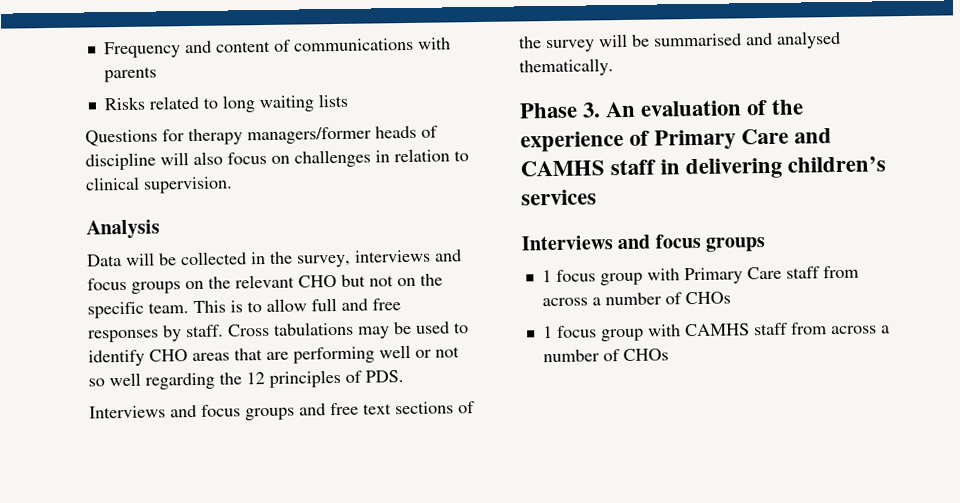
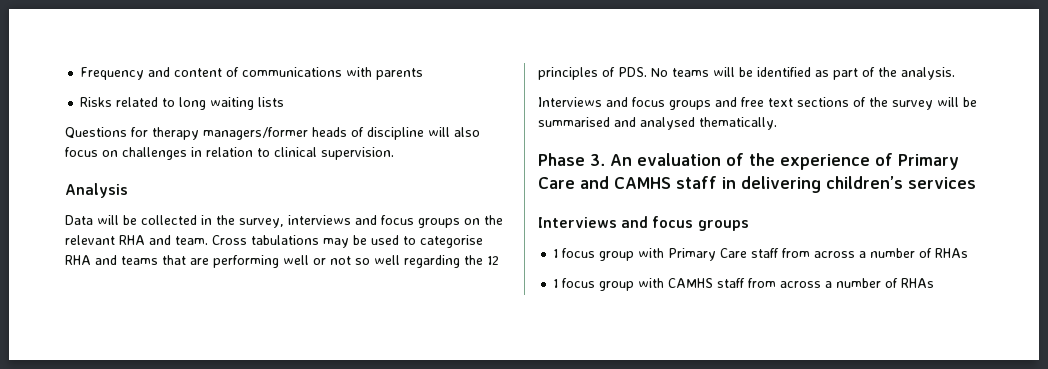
[298,273,443,288] [87,298,401,319] [88,324,224,343] CHO but not on the specific team. This is to allow full and free responses by staff. -> [119,235,208,245] RHA and team.
[88,349,230,367] identify CHO areas -> [420,235,483,248] [65,255,158,265] categorise RHA and teams
(404, 376) none -> [651,67,955,80] No teams will be identified as part of the analysis.
[684,291,731,305] CHOs -> [935,248,969,258] RHAs
[622,348,669,362] CHOs -> [901,278,935,288] RHAs

